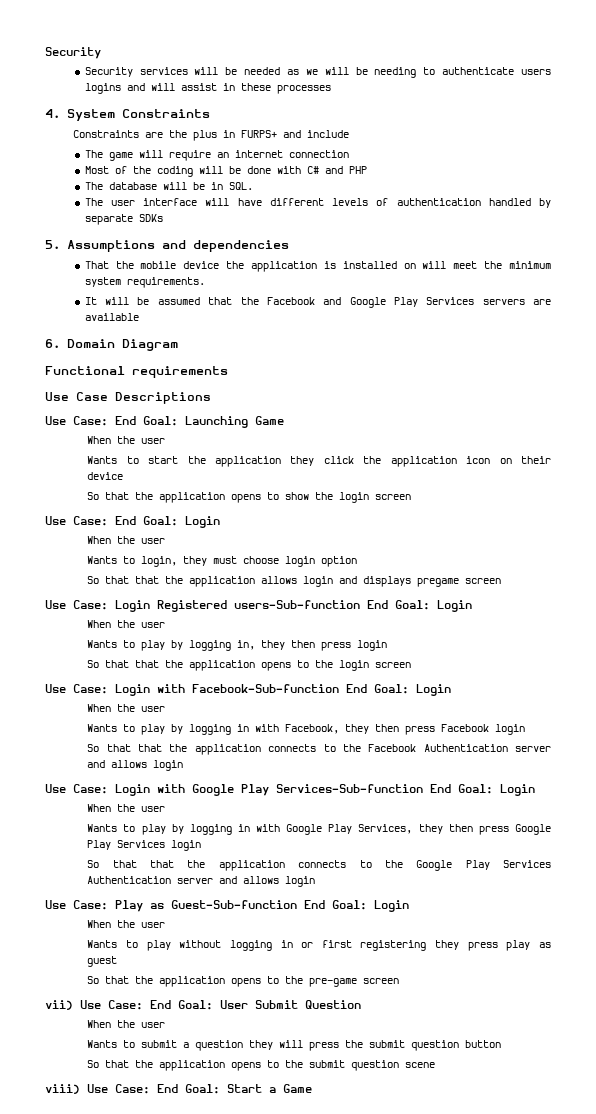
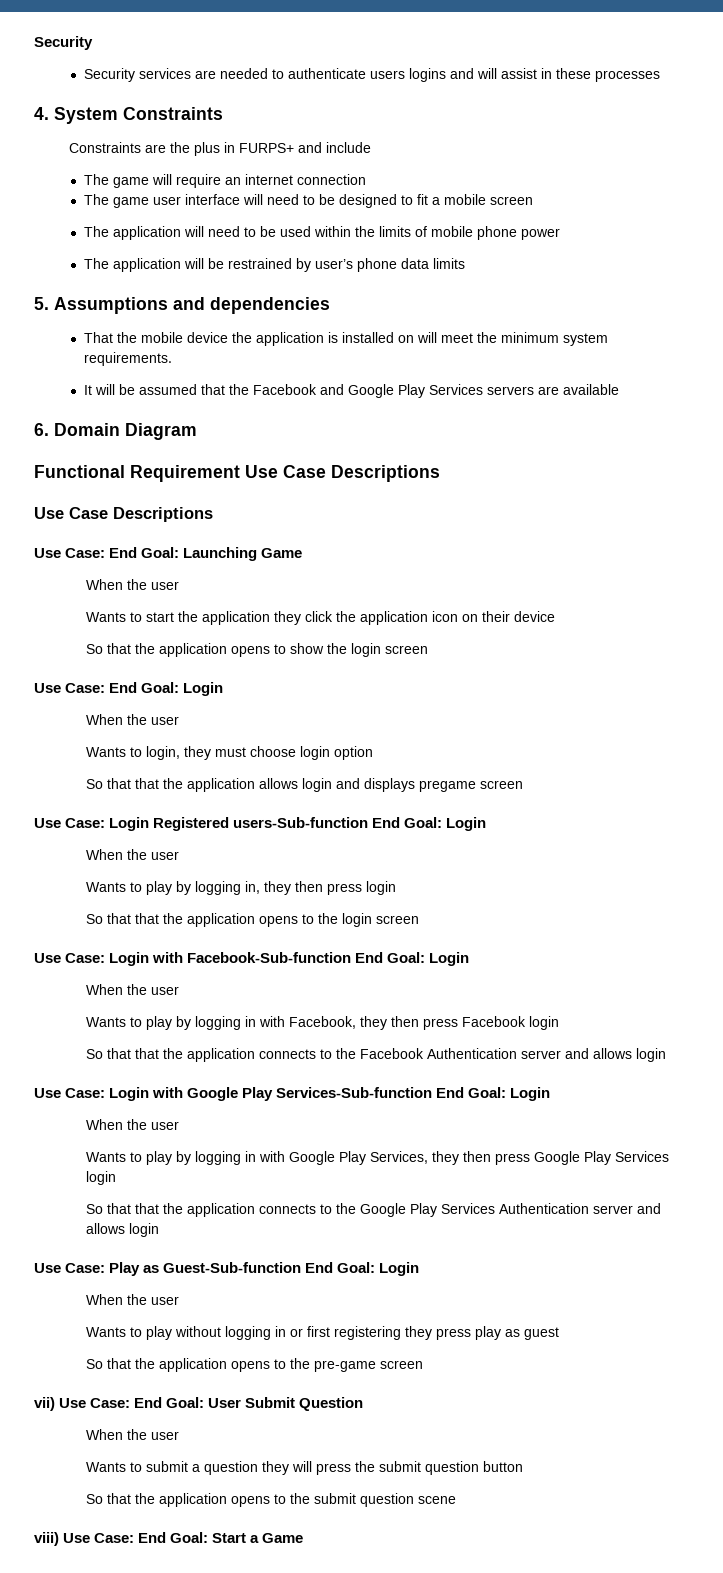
[194,67,417,78] will be needed as we will be needing -> [194,68,268,79] are needed
[84,166,367,177] [84,182,253,190] [84,198,551,208] [84,214,163,225] Most of the coding will be done with C# and PHP // The database will be in SQL. // The user interface will have different levels of authentication handled by separate SDKs -> [83,194,533,208] [83,226,560,240] [83,258,465,272] The game user interface will need to be designed to fit a mobile screen // The application will need to be used within the limits of mobile phone power // The application will be restrained by user’s phone data limits
[132,366,228,378] requirements -> [130,465,440,482] Requirement Use Case Descriptions

